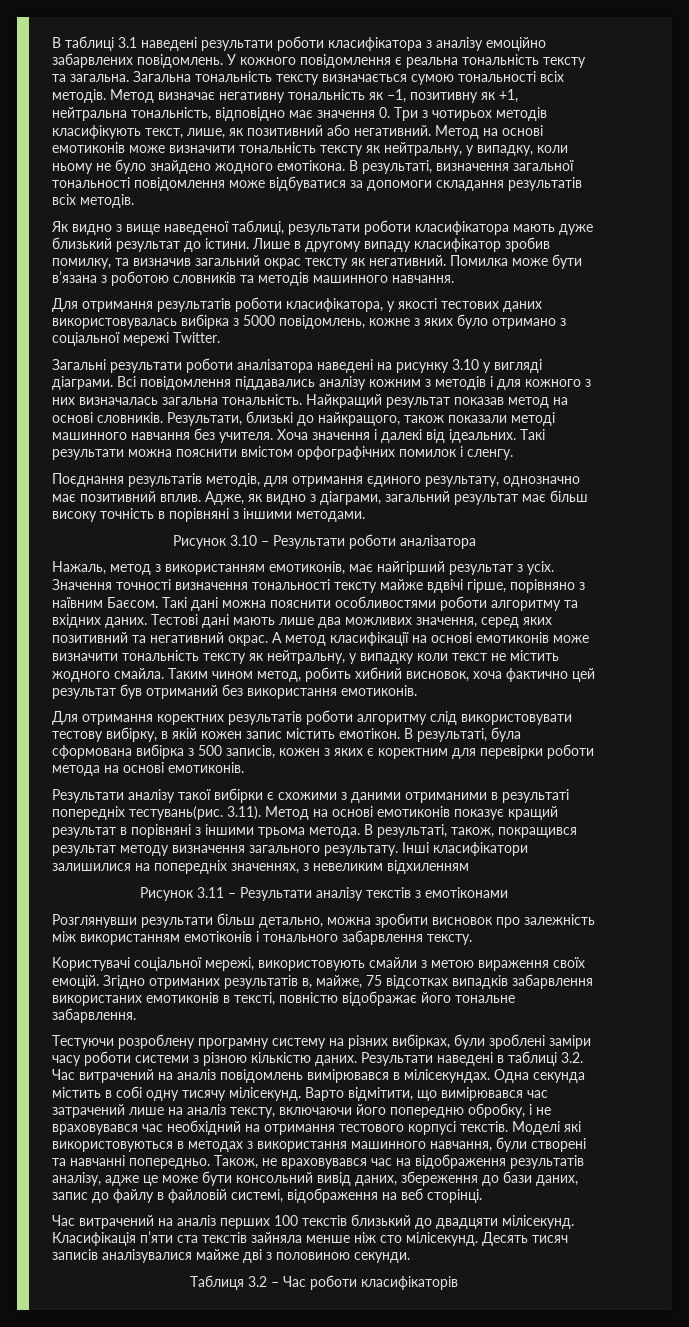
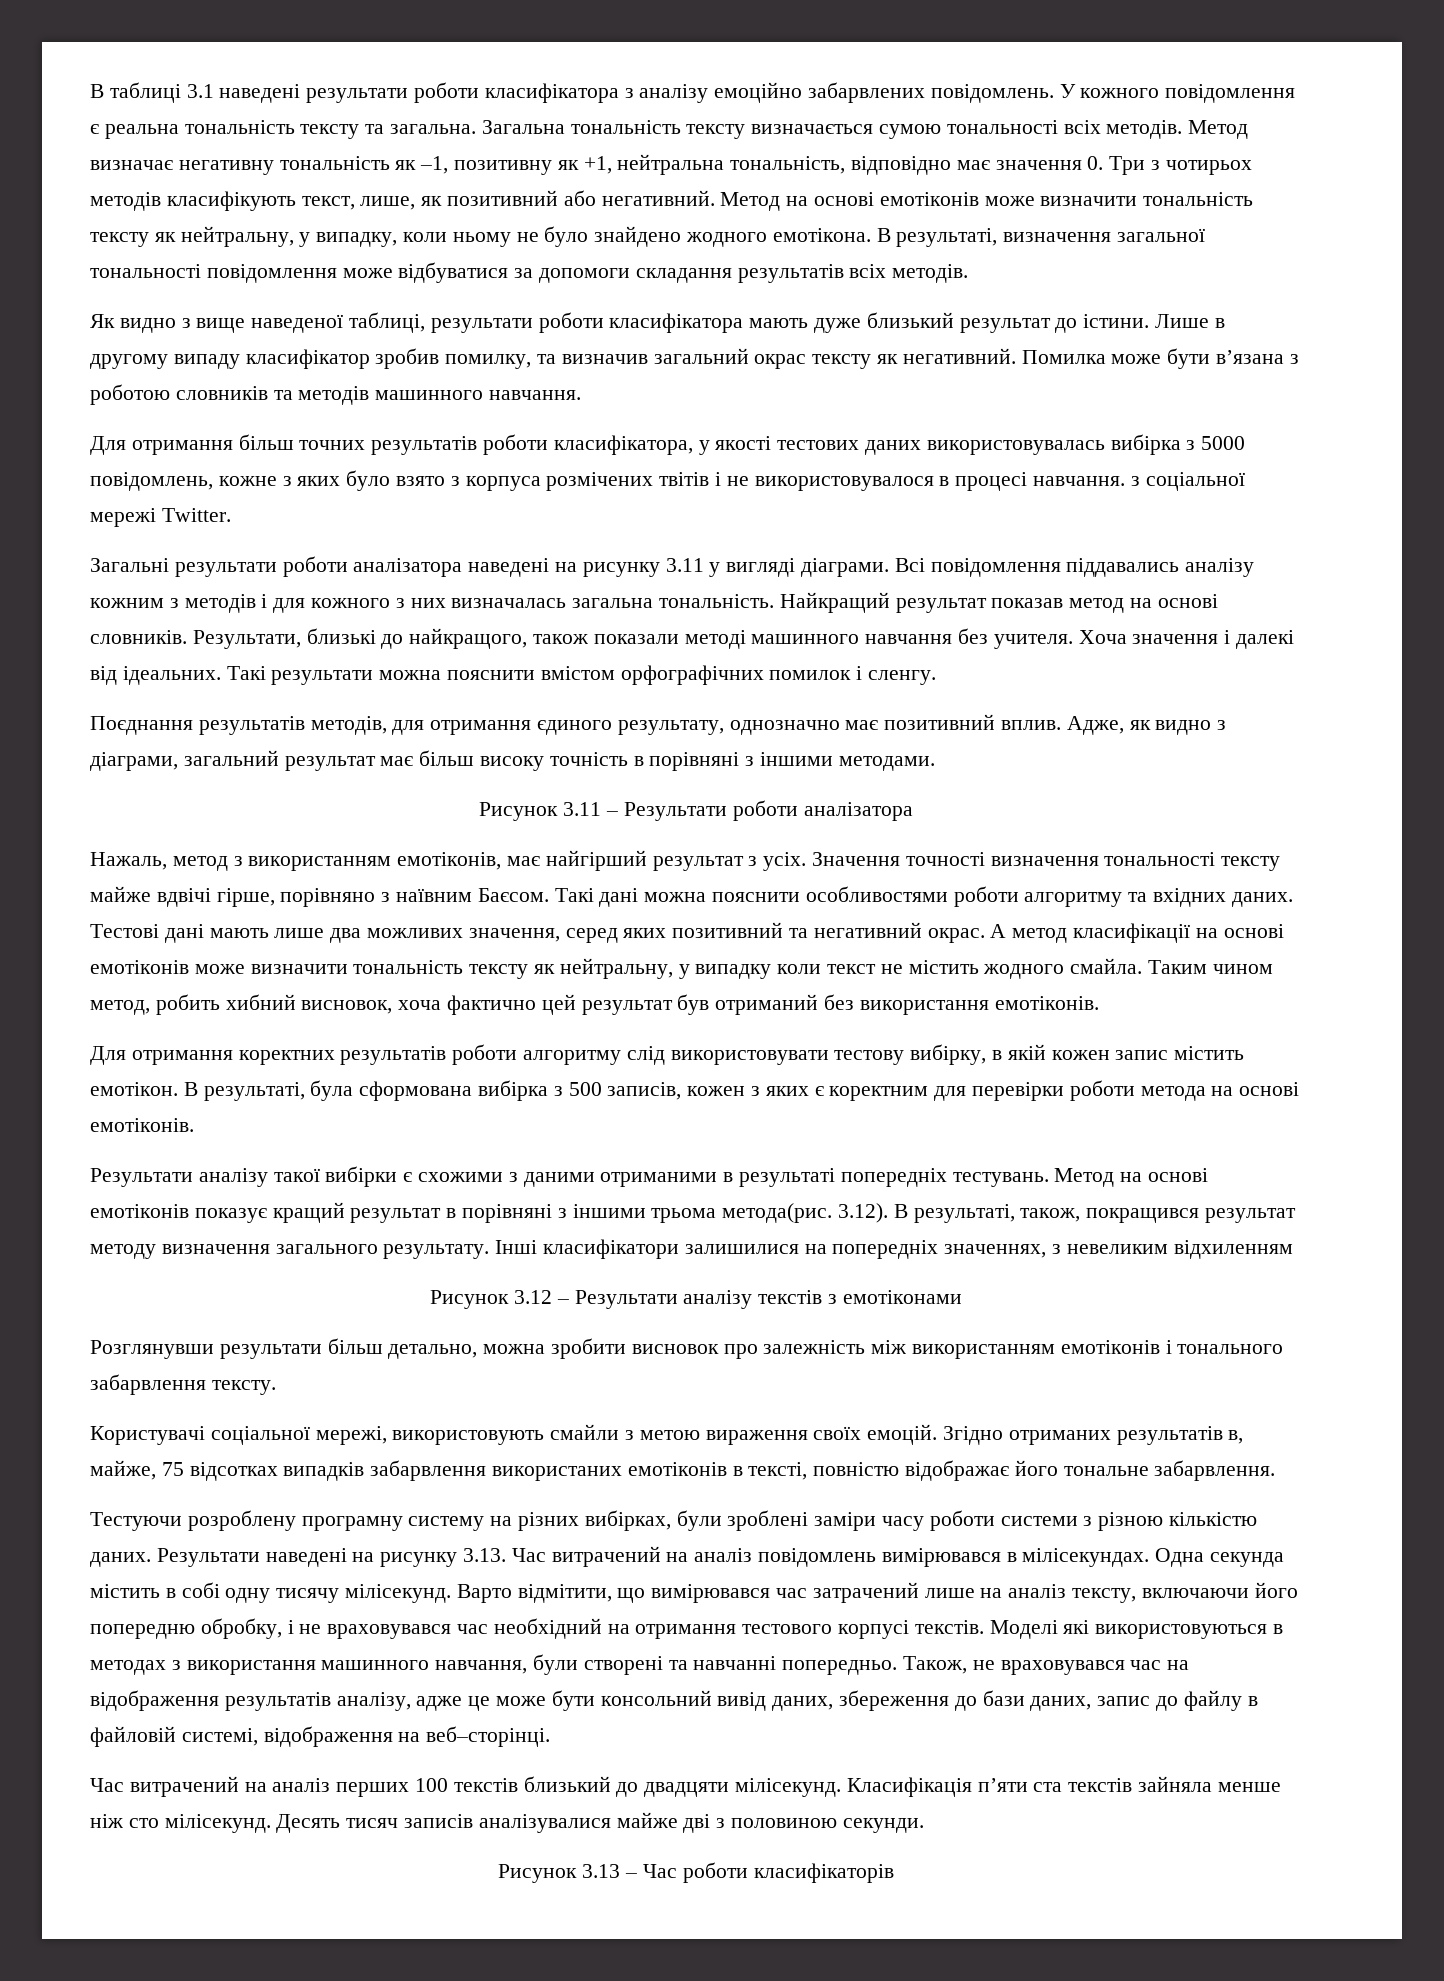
[52,142,125,153] емотиконів -> [879,192,979,206] емотіконів
(153, 306) none -> [238,434,366,450] більш точних
[492,318,556,329] отримано -> [396,472,1126,491] взято з корпуса розмічених твітів і не використовувалося в процесі навчання.
[452,359,479,370] 3.10 -> [665,558,704,572] 3.11
[229,535,257,546] 3.10 -> [563,802,602,816] 3.11
[269,561,345,575] емотиконів, -> [397,852,502,870] емотіконів,
[476,632,549,643] емотиконів -> [90,960,189,974] емотіконів
[341,685,417,696] емотиконів. -> [994,996,1099,1010] емотіконів.
[168,762,244,773] емотиконів. -> [90,1118,194,1132] емотіконів.
[129,806,450,820] тестувань(рис. 3.11). Метод на основі емотиконів -> [952,1168,1209,1187] [90,1204,189,1218] тестувань. Метод на основі емотіконів
[309,827,360,838] метода. -> [722,1203,889,1223] метода(рис. 3.12).
[197,887,224,898] 3.11 -> [513,1290,552,1304] 3.12
[146,992,219,1003] емотиконів -> [627,1462,727,1476] емотіконів
[497,1051,583,1066] в таблиці 3.2. -> [352,1548,507,1567] на рисунку 3.13.
[401,1188,482,1203] веб сторінці. -> [426,1726,551,1747] веб–сторінці.
[190,1275,267,1290] Таблиця 3.2 -> [498,1864,621,1883] Рисунок 3.13

